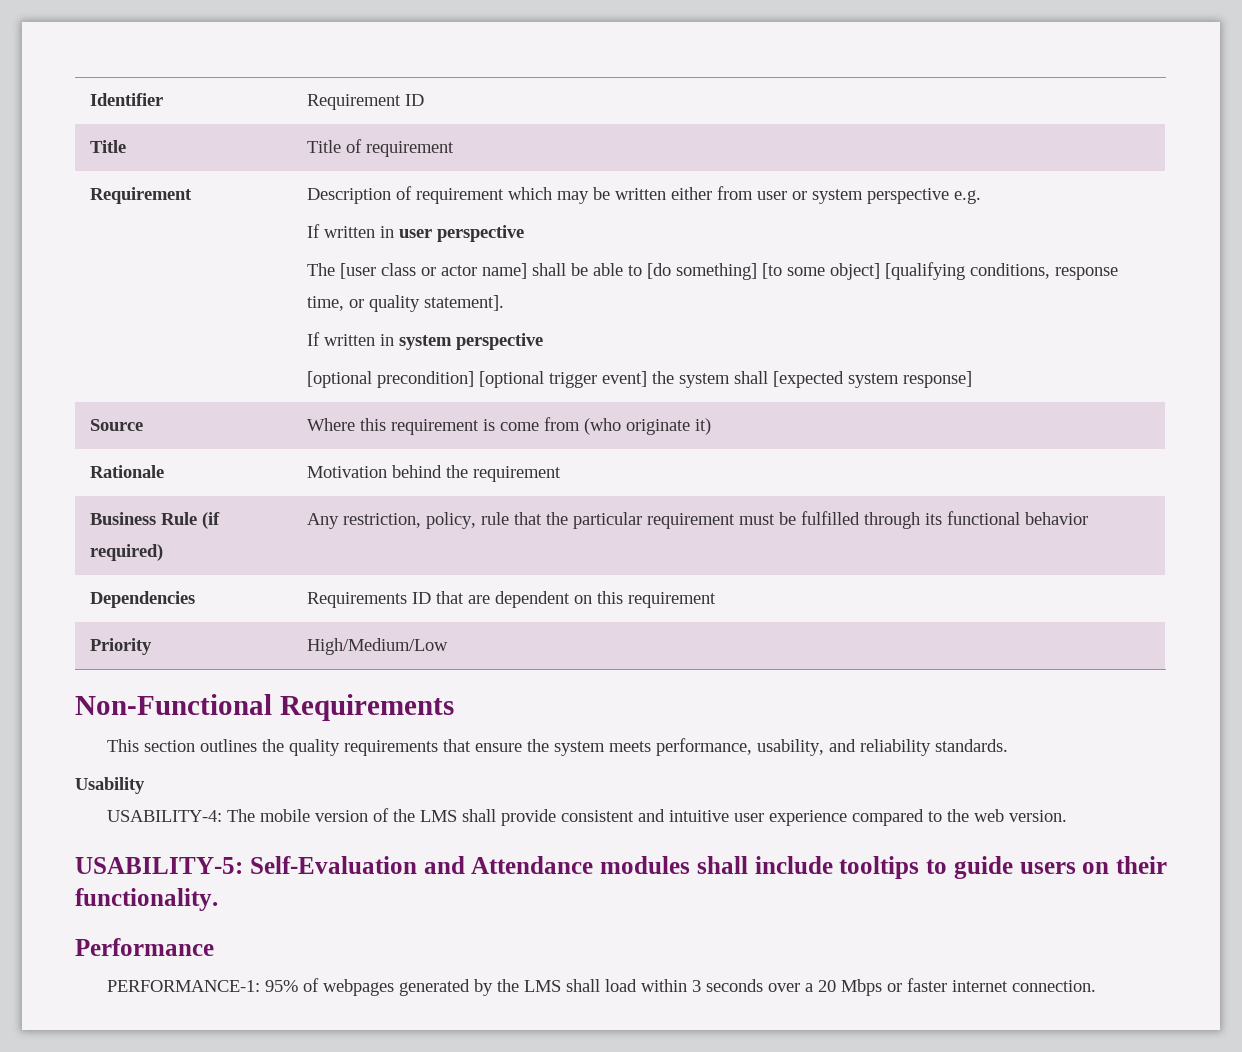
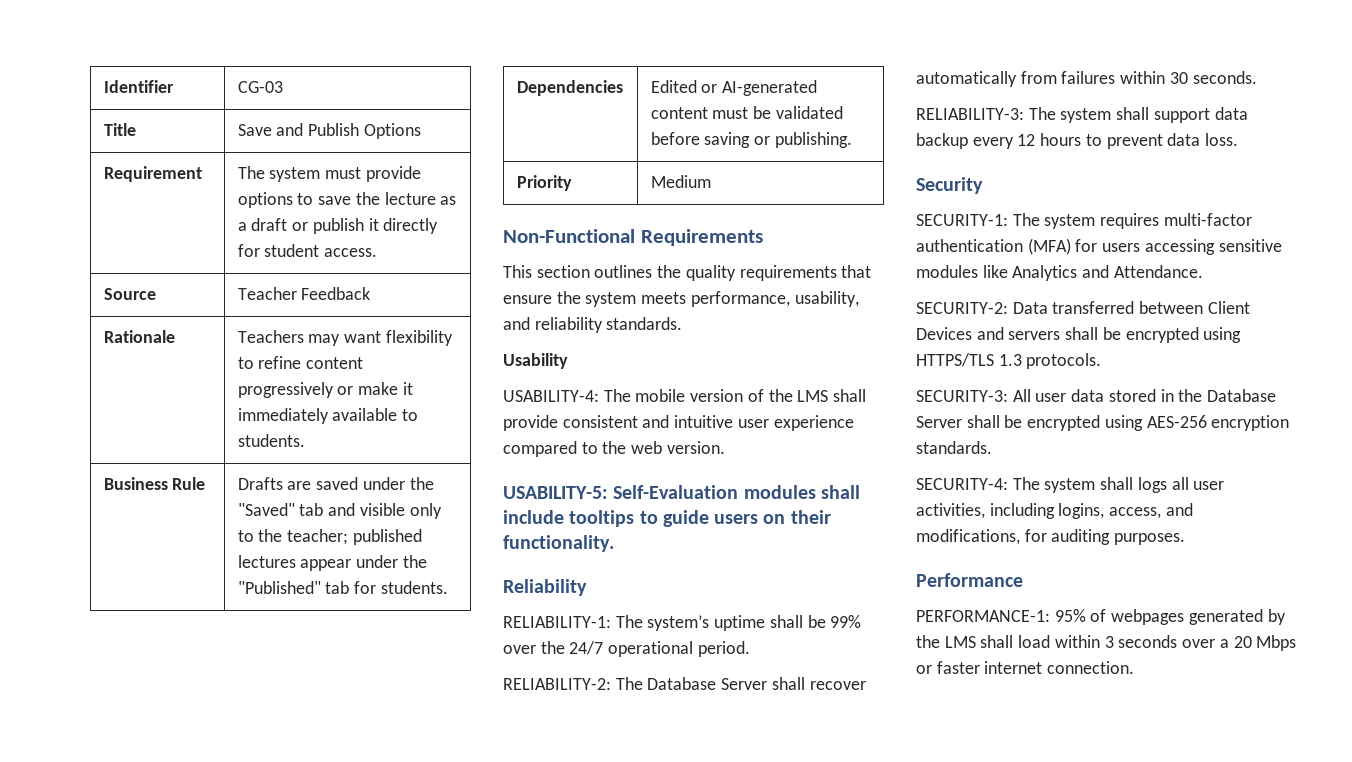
[306,94,424,110] Requirement ID -> [237,81,283,93] CG-03
[306,139,454,157] [89,187,192,204] [306,186,981,204] [306,224,524,242] [306,262,1118,280] [306,295,504,312] [306,332,543,350] [306,371,972,388] [89,419,143,431] [306,417,711,435] [89,465,164,478] [306,465,561,482] [89,512,220,529] [89,544,163,561] [306,511,1088,529] [89,591,195,608] [306,591,716,608] Title of requirement // Requirement | Description of requirement which may be written either from user or system perspective e.g. // If written in user perspective // The [user class or actor name] shall be able to [do something] [to some object] [qualifying conditions, response time, or quality statement]. // If written in system perspective // [optional precondition] [optional trigger event] the system shall [expected system response] // Source | Where this requirement is come from (who originate it) // Rationale | Motivation behind the requirement // Business Rule (if required) | Any restriction, policy, rule that the particular requirement must be fulfilled through its functional behavior // Dependencies | Requirements ID that are dependent on this requirement -> [237,123,421,139] [103,166,202,182] [237,166,421,182] [237,192,457,208] [237,218,439,234] [237,244,378,257] [103,288,156,300] [237,287,371,300] [103,330,175,343] [237,330,453,346] [237,356,364,369] [237,382,413,398] [237,408,419,424] [237,434,305,447] [103,477,206,490] [237,477,434,490] [237,503,442,519] [237,529,422,545] [237,555,427,571] [237,581,448,594] [516,80,623,96] [650,80,818,96] [650,106,843,119] [650,132,852,148] Save and Publish Options // Requirement | The system must provide options to save the lecture as a draft or publish it directly for student access. // Source | Teacher Feedback // Rationale | Teachers may want flexibility to refine content progressively or make it immediately available to students. // Business Rule | Drafts are saved under the "Saved" tab and visible only to the teacher; published lectures appear under the "Published" tab for students. // Dependencies | Edited or AI-generated content must be validated before saving or publishing.
[306,638,448,655] High/Medium/Low -> [650,175,711,188] Medium
[423,856,594,874] and Attendance -> (739, 492) none
(218, 899) none -> [503,579,587,596] [503,615,862,631] [503,641,750,657] [503,677,866,690] [916,71,1257,87] [916,107,1248,123] [916,133,1239,149] [916,177,983,194] [916,213,1252,229] [916,238,1282,255] [916,265,1203,281] [916,301,1250,314] [916,327,1242,343] [916,353,1102,369] [916,389,1277,402] [916,415,1290,431] [916,441,992,454] [916,477,1225,493] [916,503,1193,519] [916,529,1186,545] // Reliability // RELIABILITY-1: The system’s uptime shall be 99% over the 24/7 operational period. // RELIABILITY-2: The Database Server shall recover automatically from failures within 30 seconds. // RELIABILITY-3: The system shall support data backup every 12 hours to prevent data loss. // Security // SECURITY-1: The system requires multi-factor authentication (MFA) for users accessing sensitive modules like Analytics and Attendance. // SECURITY-2: Data transferred between Client Devices and servers shall be encrypted using HTTPS/TLS 1.3 protocols. // SECURITY-3: All user data stored in the Database Server shall be encrypted using AES-256 encryption standards. // SECURITY-4: The system shall logs all user activities, including logins, access, and modifications, for auditing purposes.

